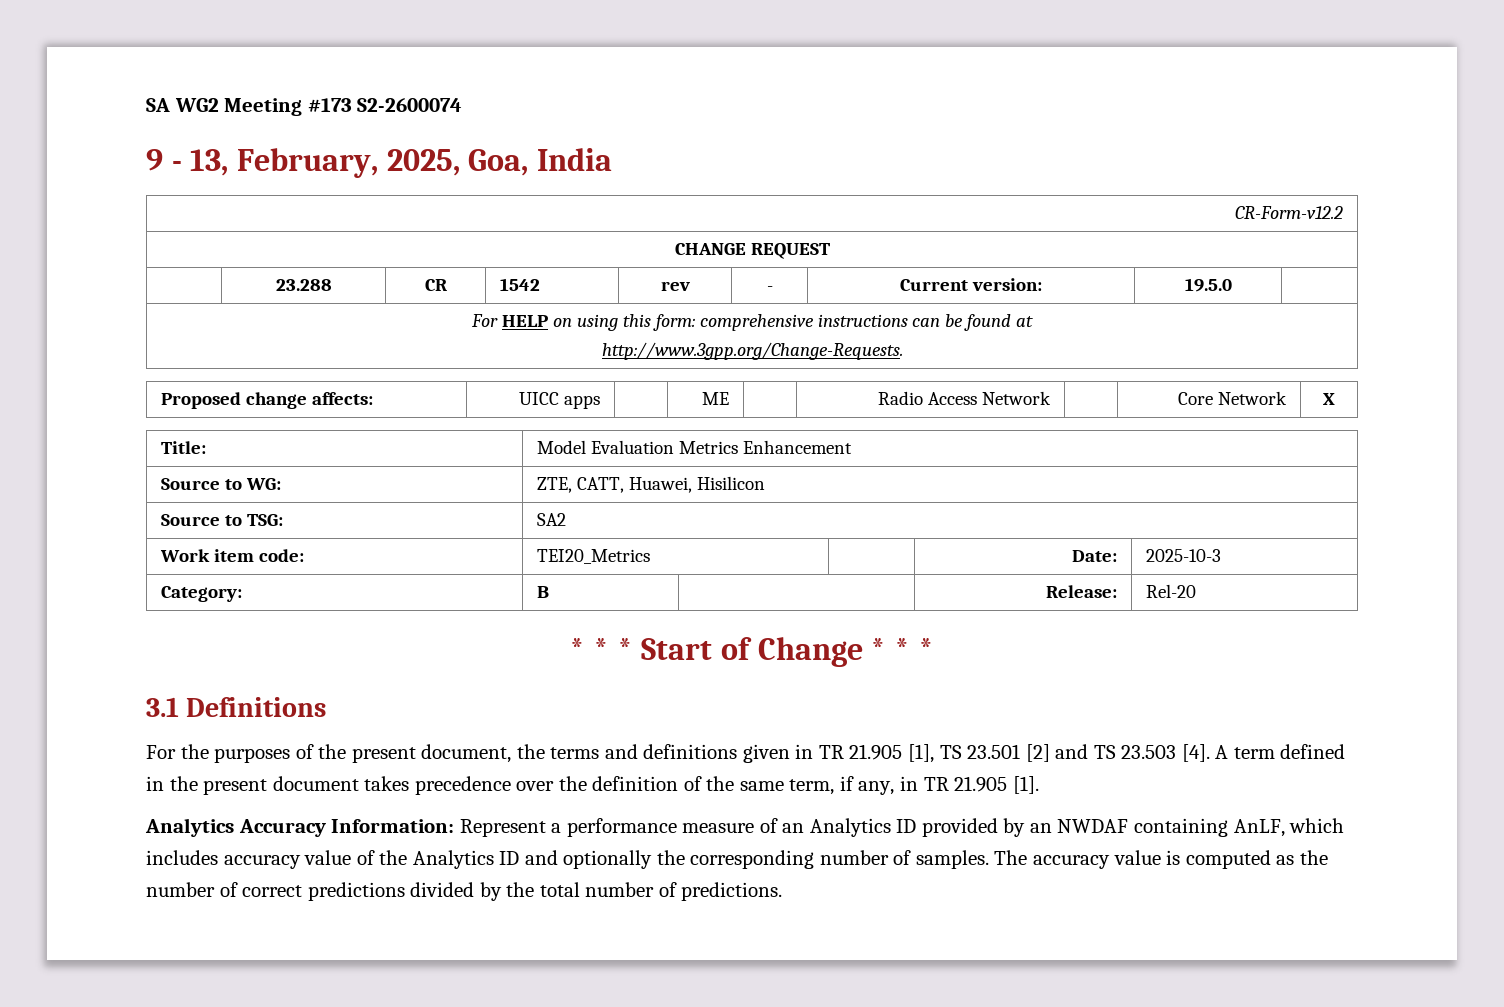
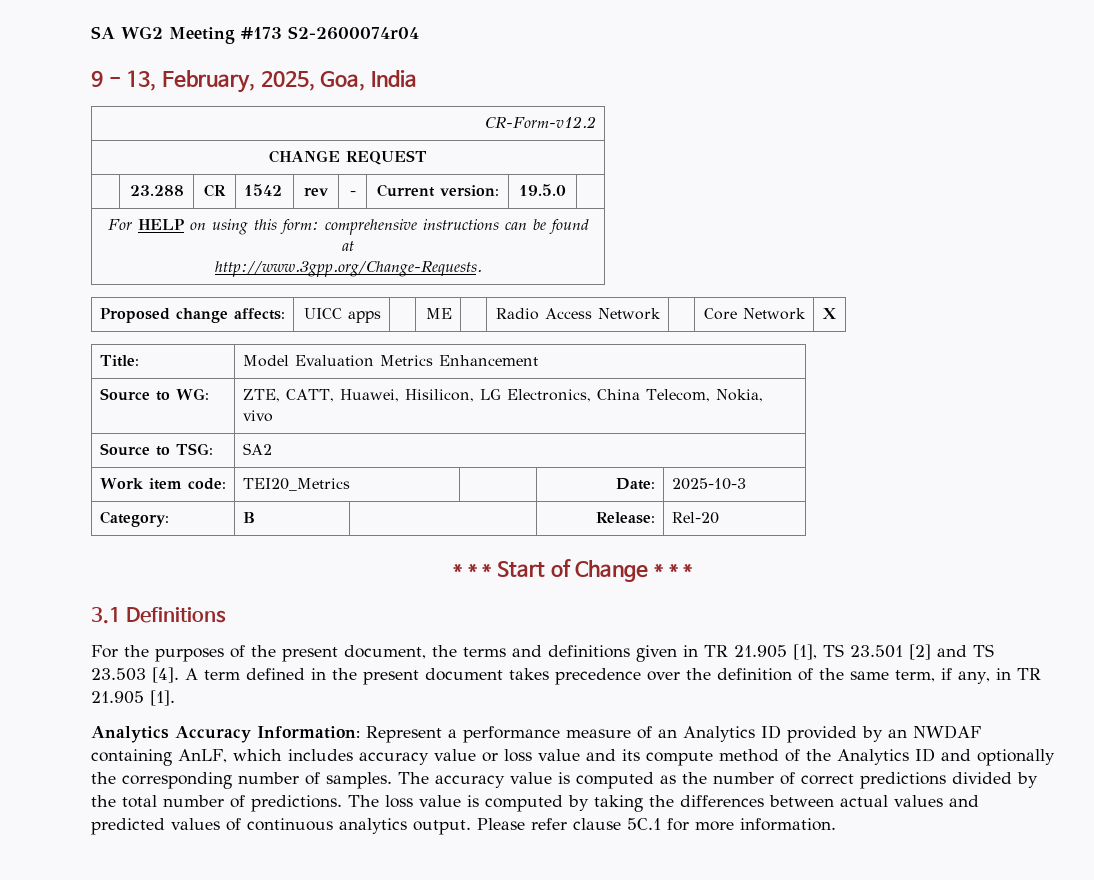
[357,98,463,112] S2-2600074 -> [288,26,419,40] S2-2600074r04
[697,476,766,490] Hisilicon -> [404,389,763,402] [242,410,273,422] Hisilicon, LG Electronics, China Telecom, Nokia, vivo
(352, 857) none -> [481,749,779,766] or loss value and its compute method
(783, 891) none -> [348,795,979,812] [91,818,836,835] The loss value is computed by taking the differences between actual values and predicted values of continuous analytics output. Please refer clause 5C.1 for more information.

